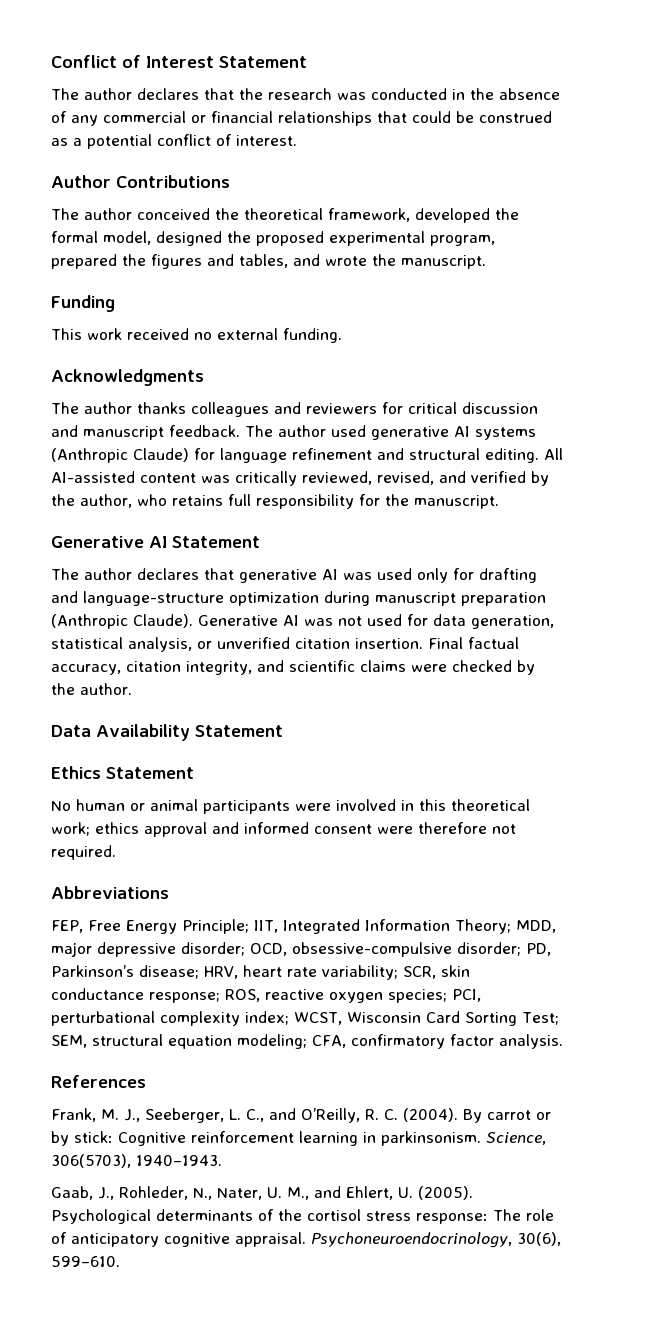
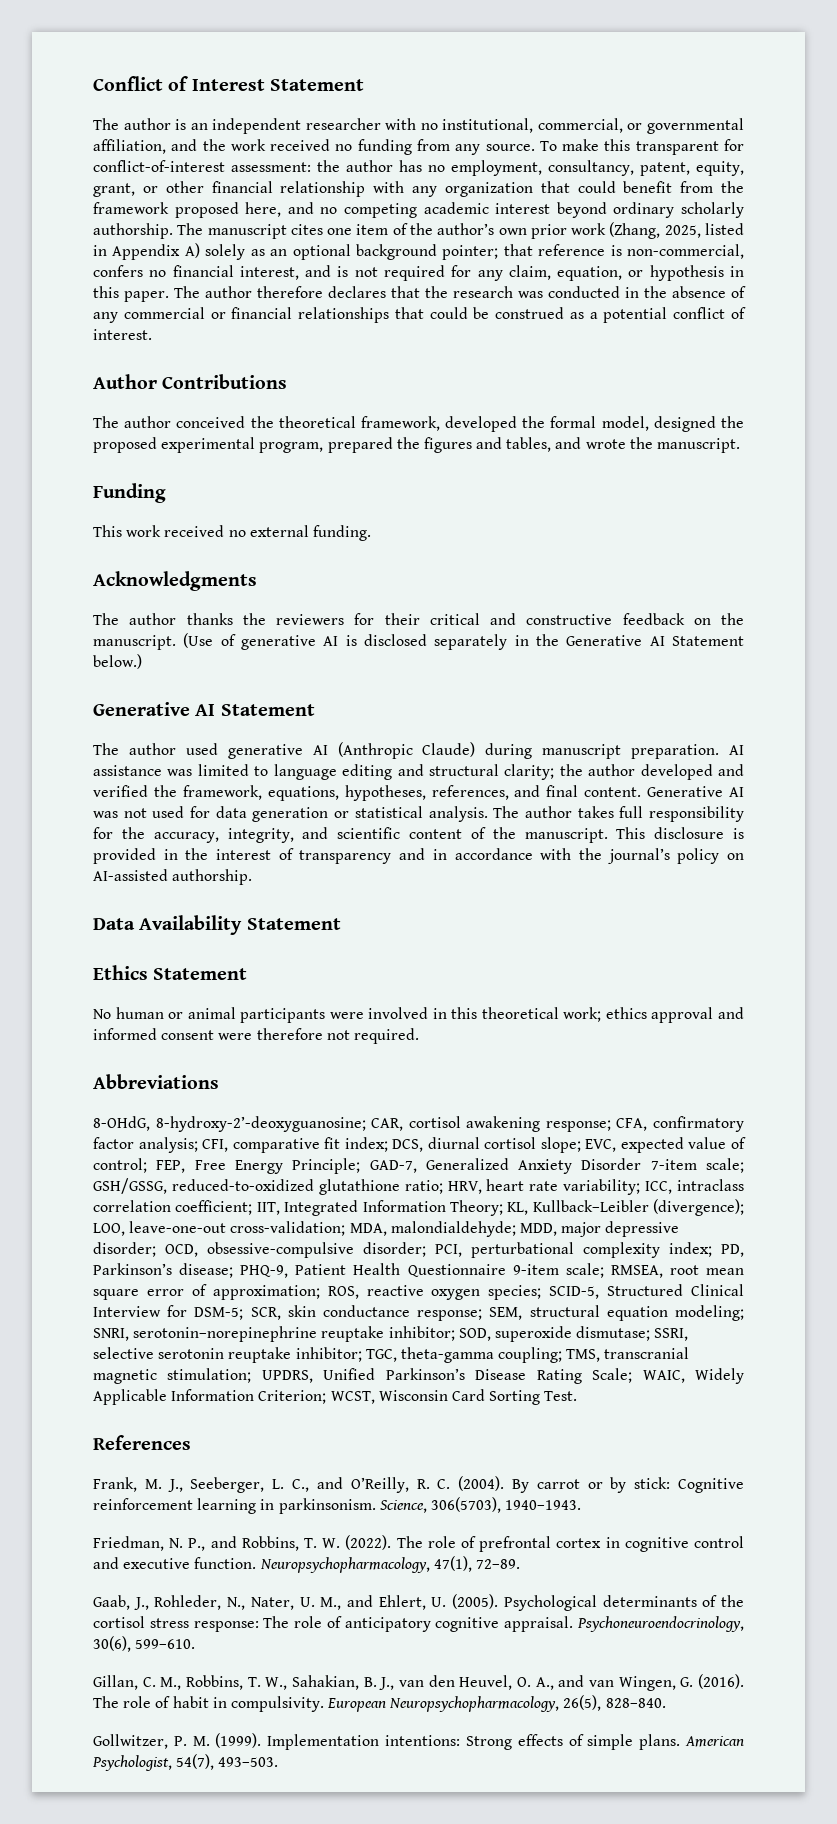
(132, 94) none -> [175,118,744,134] [93,139,744,155] [93,160,744,176] [93,181,745,197] [93,202,745,218] [93,222,745,239] [93,243,744,260] [93,265,745,281] [93,286,323,302] is an independent researcher with no institutional, commercial, or governmental affiliation, and the work received no funding from any source. To make this transparent for conflict-of-interest assessment: the author has no employment, consultancy, patent, equity, grant, or other financial relationship with any organization that could benefit from the framework proposed here, and no competing academic interest beyond ordinary scholarly authorship. The manuscript cites one item of the author’s own prior work (Zhang, 2025, listed in Appendix A) solely as an optional background pointer; that reference is non-commercial, confers no financial interest, and is not required for any claim, equation, or hypothesis in this paper. The author therefore
[191,402,538,417] [51,425,536,440] [51,448,563,463] [51,471,549,486] [51,494,499,509] colleagues and reviewers for critical discussion and manuscript feedback. The author used generative AI systems (Anthropic Claude) for language refinement and structural editing. All AI-assisted content was critically reviewed, revised, and verified by the author, who retains full responsibility for the manuscript. -> [242,613,744,625] [93,633,744,650] [93,654,142,669] the reviewers for their critical and constructive feedback on the manuscript. (Use of generative AI is disclosed separately in the Generative AI Statement below.)
[137,568,537,583] [51,591,546,606] [51,614,193,629] declares that generative AI was used only for drafting and language-structure optimization during manuscript preparation (Anthropic Claude). -> [185,742,744,759] [93,764,744,780] [93,785,642,801] used generative AI (Anthropic Claude) during manuscript preparation. AI assistance was limited to language editing and structural clarity; the author developed and verified the framework, equations, hypotheses, references, and final content.
[471,615,554,629] [51,637,519,652] [51,660,535,675] [51,683,132,695] generation, statistical analysis, or unverified citation insertion. Final factual accuracy, citation integrity, and scientific claims were checked by the author. -> [252,806,744,822] [93,827,745,843] [93,848,745,864] [93,869,253,885] generation or statistical analysis. The author takes full responsibility for the accuracy, integrity, and scientific content of the manuscript. This disclosure is provided in the interest of transparency and in accordance with the journal’s policy on AI-assisted authorship.
[51,919,511,934] FEP, Free Energy Principle; IIT, Integrated Information Theory; -> [93,1116,744,1132] [93,1137,747,1153] [93,1158,744,1174] [93,1178,745,1195] [93,1199,744,1216] [93,1221,516,1237] 8-OHdG, 8-hydroxy-2’-deoxyguanosine; CAR, cortisol awakening response; CFA, confirmatory factor analysis; CFI, comparative fit index; DCS, diurnal cortisol slope; EVC, expected value of control; FEP, Free Energy Principle; GAD-7, Generalized Anxiety Disorder 7-item scale; GSH/GSSG, reduced-to-oxidized glutathione ratio; HRV, heart rate variability; ICC, intraclass correlation coefficient; IIT, Integrated Information Theory; KL, Kullback–Leibler (divergence); LOO, leave-one-out cross-validation; MDA, malondialdehyde;
[526,943,551,956] [51,965,470,980] [51,988,481,1003] [51,1011,559,1026] [51,1034,563,1049] PD, Parkinson’s disease; HRV, heart rate variability; SCR, skin conductance response; ROS, reactive oxygen species; PCI, perturbational complexity index; WCST, Wisconsin Card Sorting Test; SEM, structural equation modeling; CFA, confirmatory factor analysis. -> [435,1242,744,1258] [93,1263,745,1278] [93,1284,744,1300] [93,1305,744,1321] [93,1326,689,1342] [93,1347,690,1363] [93,1368,745,1384] [93,1389,578,1405] PCI, perturbational complexity index; PD, Parkinson’s disease; PHQ-9, Patient Health Questionnaire 9-item scale; RMSEA, root mean square error of approximation; ROS, reactive oxygen species; SCID-5, Structured Clinical Interview for DSM-5; SCR, skin conductance response; SEM, structural equation modeling; SNRI, serotonin–norepinephrine reuptake inhibitor; SOD, superoxide dismutase; SSRI, selective serotonin reuptake inhibitor; TGC, theta-gamma coupling; TMS, transcranial magnetic stimulation; UPDRS, Unified Parkinson’s Disease Rating Scale; WAIC, Widely Applicable Information Criterion; WCST, Wisconsin Card Sorting Test.
(222, 1160) none -> [93,1535,744,1552] [93,1556,520,1573] // Friedman, N. P., and Robbins, T. W. (2022). The role of prefrontal cortex in cognitive control and executive function. Neuropsychopharmacology, 47(1), 72–89.
(120, 1261) none -> [93,1674,745,1691] [93,1695,666,1712] [93,1733,744,1750] [92,1754,279,1771] // Gillan, C. M., Robbins, T. W., Sahakian, B. J., van den Heuvel, O. A., and van Wingen, G. (2016). The role of habit in compulsivity. European Neuropsychopharmacology, 26(5), 828–840. // Gollwitzer, P. M. (1999). Implementation intentions: Strong effects of simple plans. American Psychologist, 54(7), 493–503.

